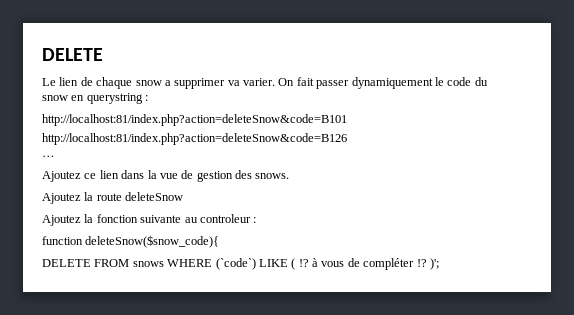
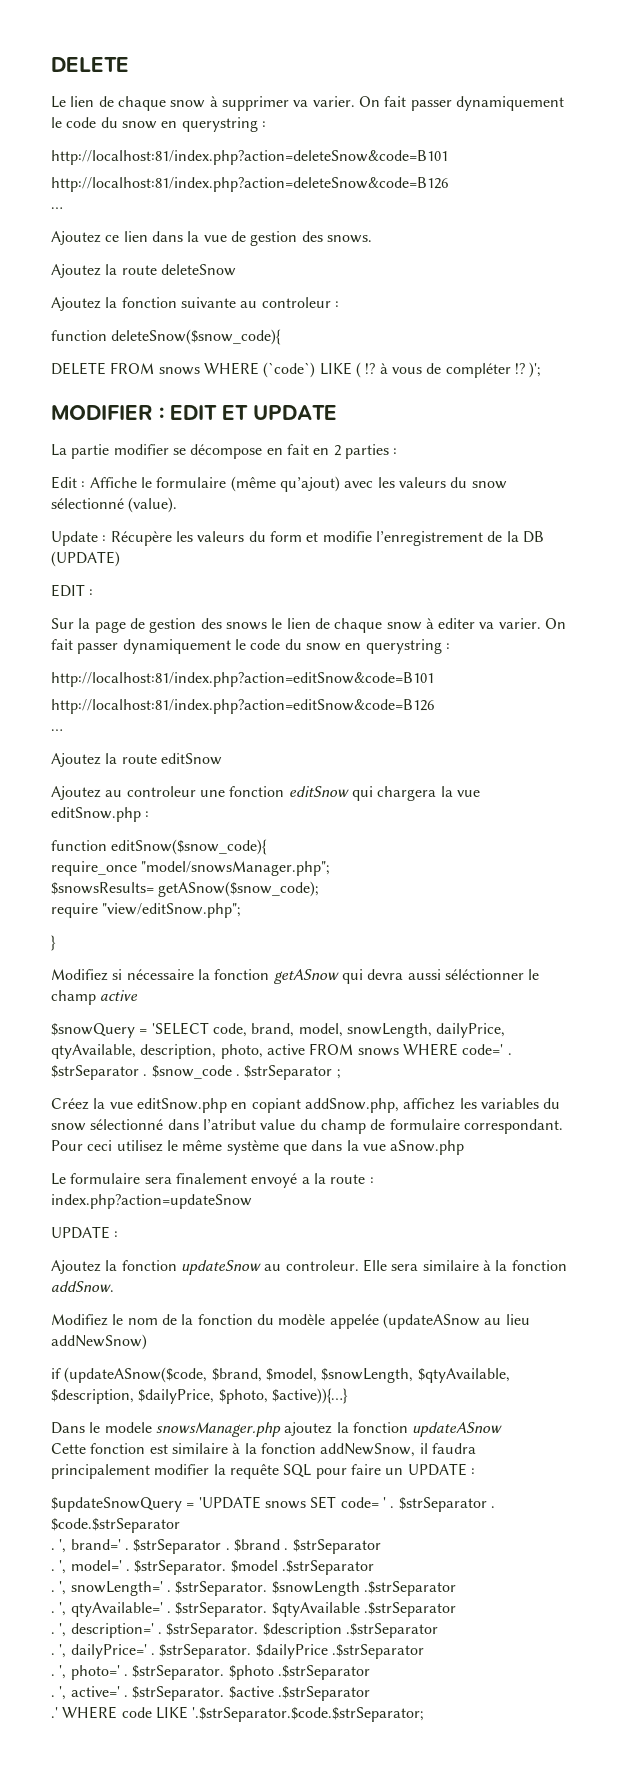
[164,80,171,86] a -> [209,96,218,107] à
(439, 264) none -> [51,405,337,420] [51,444,398,459] [51,476,507,492] [51,497,178,513] [51,531,544,546] [51,551,120,567] [51,584,94,597] [51,618,567,633] [51,639,450,654] [51,672,434,687] [51,699,434,714] [51,729,63,731] [51,753,222,767] [51,786,480,801] [51,807,150,822] [51,839,268,855] [51,861,331,876] [51,881,320,897] [51,903,242,918] [51,935,56,951] [51,969,540,984] [51,990,139,1005] [51,1022,506,1038] [51,1043,512,1059] [51,1065,341,1080] [51,1098,561,1113] [51,1119,563,1134] [51,1140,465,1155] [51,1173,374,1188] [51,1194,252,1209] [51,1226,119,1239] [51,1259,567,1275] [51,1281,114,1292] [51,1313,530,1329] [51,1334,147,1350] [51,1367,510,1383] [51,1388,348,1404] [51,1422,503,1437] [51,1443,476,1457] [51,1463,475,1479] [51,1496,495,1512] [51,1518,180,1533] [51,1539,381,1554] [51,1560,374,1575] [51,1581,456,1596] [51,1602,456,1617] [51,1623,438,1638] [51,1644,424,1659] [51,1665,370,1680] [51,1686,370,1701] [51,1706,425,1722] // MODIFIER : EDIT ET UPDATE // La partie modifier se décompose en fait en 2 parties : // Edit : Affiche le formulaire (même qu’ajout) avec les valeurs du snow sélectionné (value). // Update : Récupère les valeurs du form et modifie l’enregistrement de la DB (UPDATE) // EDIT : // Sur la page de gestion des snows le lien de chaque snow à editer va varier. On fait passer dynamiquement le code du snow en querystring : // http://localhost:81/index.php?action=editSnow&code=B101 // http://localhost:81/index.php?action=editSnow&code=B126 // … // Ajoutez la route editSnow // Ajoutez au controleur une fonction editSnow qui chargera la vue editSnow.php : // function editSnow($snow_code){ // require_once "model/snowsManager.php"; // $snowsResults= getASnow($snow_code); // require "view/editSnow.php"; // } // Modifiez si nécessaire la fonction getASnow qui devra aussi séléctionner le champ active // $snowQuery = 'SELECT code, brand, model, snowLength, dailyPrice, qtyAvailable, description, photo, active FROM snows WHERE code=' . $strSeparator . $snow_code . $strSeparator ; // Créez la vue editSnow.php en copiant addSnow.php, affichez les variables du snow sélectionné dans l’atribut value du champ de formulaire correspondant. Pour ceci utilisez le même système que dans la vue aSnow.php // Le formulaire sera finalement envoyé a la route : index.php?action=updateSnow // UPDATE : // Ajoutez la fonction updateSnow au controleur. Elle sera similaire à la fonction addSnow. // Modifiez le nom de la fonction du modèle appelée (updateASnow au lieu addNewSnow) // if (updateASnow($code, $brand, $model, $snowLength, $qtyAvailable, $description, $dailyPrice, $photo, $active)){…} // Dans le modele snowsManager.php ajoutez la fonction updateASnow // Cette fonction est similaire à la fonction addNewSnow, il faudra principalement modifier la requête SQL pour faire un UPDATE : // $updateSnowQuery = 'UPDATE snows SET code= ' . $strSeparator . $code.$strSeparator // . ', brand=' . $strSeparator . $brand . $strSeparator // . ', model=' . $strSeparator. $model .$strSeparator // . ', snowLength=' . $strSeparator. $snowLength .$strSeparator // . ', qtyAvailable=' . $strSeparator. $qtyAvailable .$strSeparator // . ', description=' . $strSeparator. $description .$strSeparator // . ', dailyPrice=' . $strSeparator. $dailyPrice .$strSeparator // . ', photo=' . $strSeparator. $photo .$strSeparator // . ', active=' . $strSeparator. $active .$strSeparator // .' WHERE code LIKE '.$strSeparator.$code.$strSeparator;

